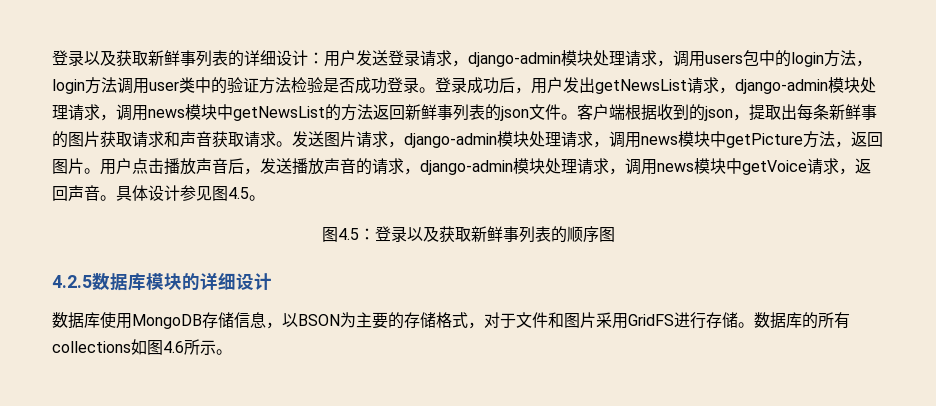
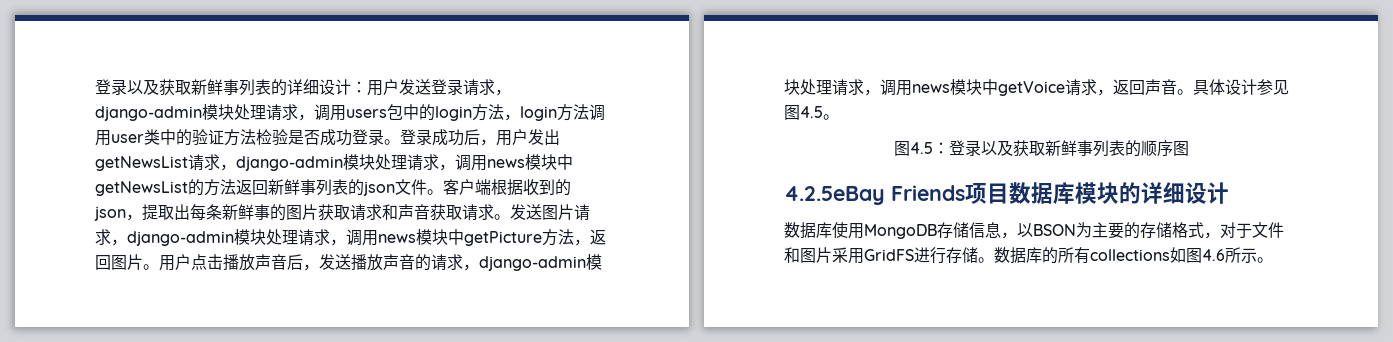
[52,275,92,288] 4.2.5 -> [784,183,1009,205] 4.2.5eBay Friends项目

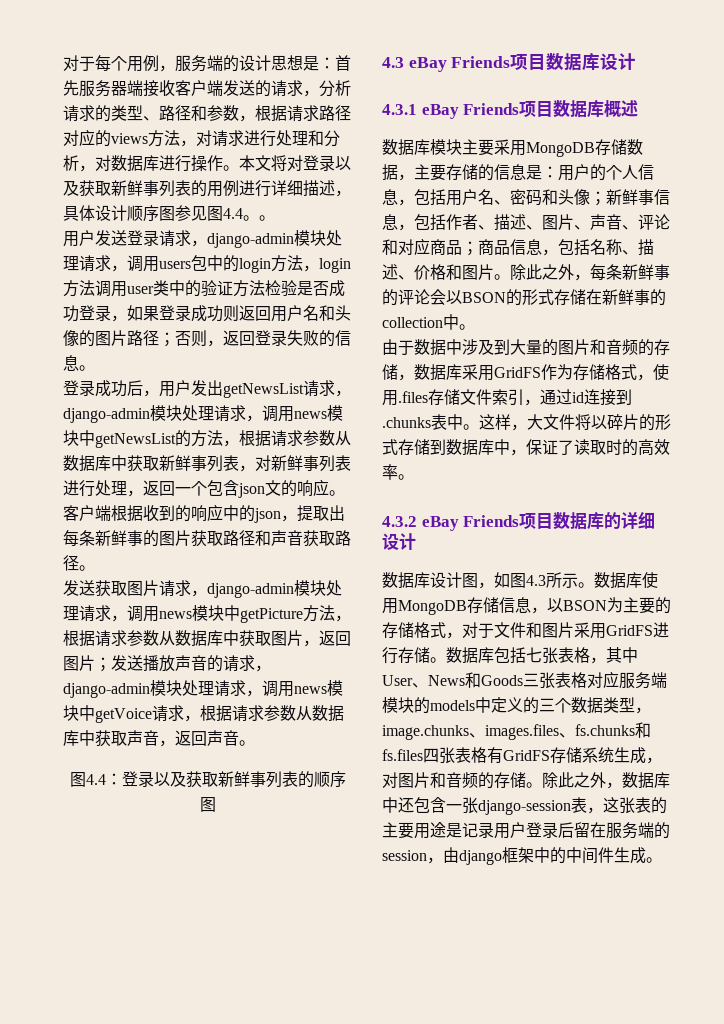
[95,79,367,96] 登录以及获取新鲜事列表的详细设计： -> [63,55,351,72] [63,80,351,97] [63,105,351,122] [63,129,340,147] [63,155,351,172] [63,180,351,197] [63,205,275,222] 对于每个用例，服务端的设计思想是：首先服务器端接收客户端发送的请求，分析请求的类型、路径和参数，根据请求路径对应的views方法，对请求进行处理和分析，对数据库进行操作。本文将对登录以及获取新鲜事列表的用例进行详细描述，具体设计顺序图参见图4.4。。 //
[384,139,400,145] 。 -> [111,305,351,322] [63,330,351,347] [63,355,95,371] ，如果登录成功则返回用户名和头像的图片路径；否则，返回登录失败的信息。 //
[236,179,427,196] 返回新鲜事列表的json文件 -> [223,430,351,447] [63,455,351,472] [63,479,329,498] ，根据请求参数从数据库中获取新鲜事列表，对新鲜事列表进行处理，返回一个包含json文的响应
(571, 187) none -> [191,504,255,522] 响应中的
[350,204,382,221] 请求 -> [223,530,255,546] 路径
[462,204,542,221] 请求。发送 -> [335,530,351,546] [63,555,95,571] [63,580,127,597] 路径。 // 发送获取
[590,229,606,245] [95,254,319,271] 返回图片。用户点击播放声音后， -> [63,630,351,647] [63,655,111,672] 根据请求参数从数据库中获取图片，返回图片；
[1113,79,1289,95] [784,105,823,120] 返回声音。具体设计参见图4.5 -> [200,705,344,722] [63,730,239,747] 根据请求参数从数据库中获取声音，返回声音
[909,142,933,154] 4.5 -> [85,774,106,785] 4.4
[784,182,1229,205] 4.2.5eBay Friends项目数据库模块的详细设计 // -> [382,53,637,72] [382,100,639,119] [382,139,643,157] [382,164,654,181] [382,189,670,206] [382,214,670,231] [382,238,654,256] [382,264,670,281] [382,289,666,306] [382,314,475,330] [382,339,670,356] [382,364,669,381] [382,389,632,406] [382,414,671,431] [382,439,670,456] [382,464,414,480] [382,511,656,531] [382,533,416,550] [382,572,594,589] 4.3 eBay Friends项目数据库设计 // 4.3.1 eBay Friends项目数据库概述 // 数据库模块主要采用MongoDB存储数据，主要存储的信息是：用户的个人信息，包括用户名、密码和头像；新鲜事信息，包括作者、描述、图片、声音、评论和对应商品；商品信息，包括名称、描述、价格和图片。除此之外，每条新鲜事的评论会以BSON的形式存储在新鲜事的collection中。 // 由于数据中涉及到大量的图片和音频的存储，数据库采用GridFS作为存储格式，使用.files存储文件索引，通过id连接到.chunks表中。这样，大文件将以碎片的形式存储到数据库中，保证了读取时的高效率。 // 4.3.2 eBay Friends项目数据库的详细设计 // 数据库设计图，如图4.3所示。
[1042,247,1257,264] 的所有collections如图4.6所示 -> [494,647,638,664] [382,671,667,689] [382,697,651,714] [382,722,651,740] [382,747,662,764] [382,772,670,789] [382,797,667,815] [382,822,670,839] [382,847,646,865] 包括七张表格，其中User、News和Goods三张表格对应服务端模块的models中定义的三个数据类型，image.chunks、images.files、fs.chunks和fs.files四张表格有GridFS存储系统生成，对图片和音频的存储。除此之外，数据库中还包含一张django-session表，这张表的主要用途是记录用户登录后留在服务端的session，由django框架中的中间件生成

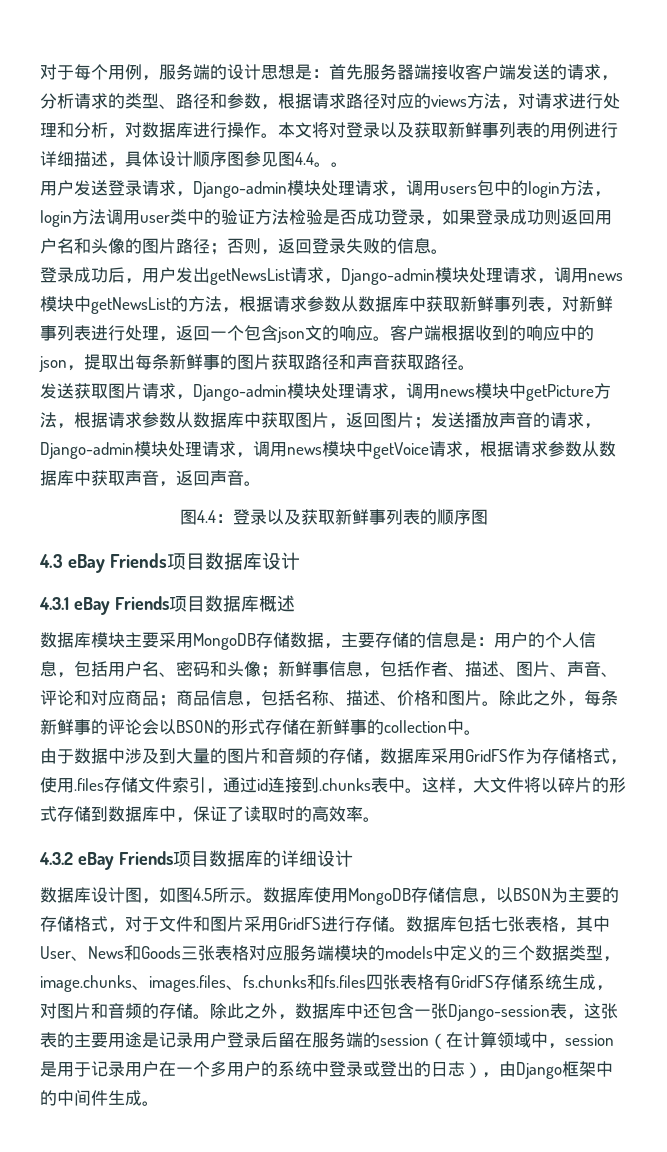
[207,233,294,248] django-admin -> [193,181,287,198] Django-admin
[63,408,150,423] django-admin -> [341,268,435,285] Django-admin
[207,583,294,598] django-admin -> [193,384,287,401] Django-admin
[63,683,150,698] django-admin -> [40,442,134,459] Django-admin
[526,575,546,586] 4.3 -> [193,888,212,901] 4.5
[478,800,571,815] django-session -> [448,1004,550,1021] Django-session
[427,847,502,865] ，由django -> [429,1032,614,1049] [40,1061,562,1079] （在计算领域中，session是用于记录用户在一个多用户的系统中登录或登出的日志），由Django

